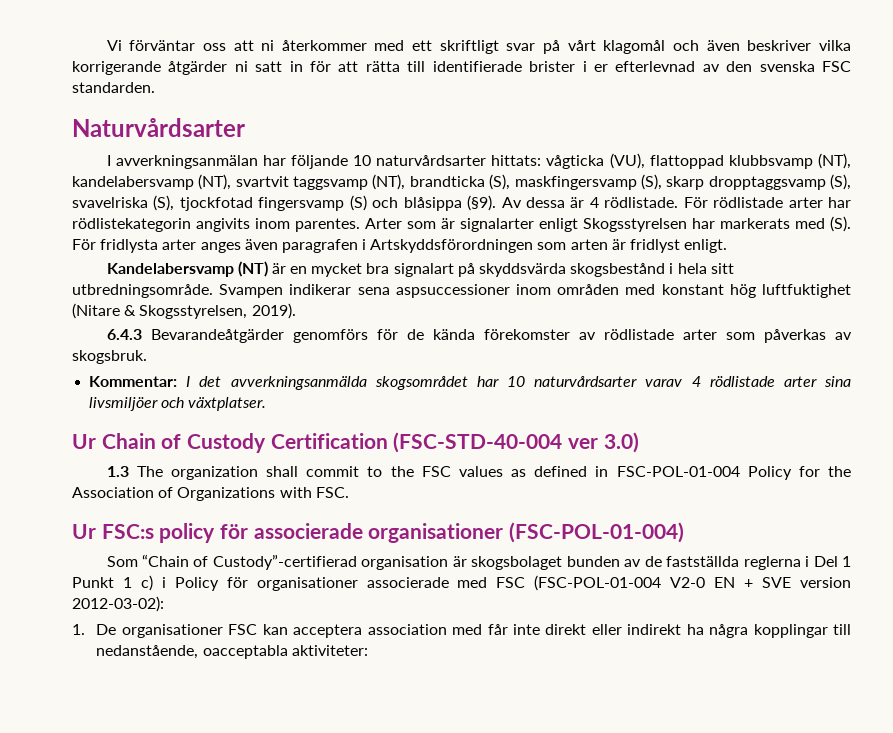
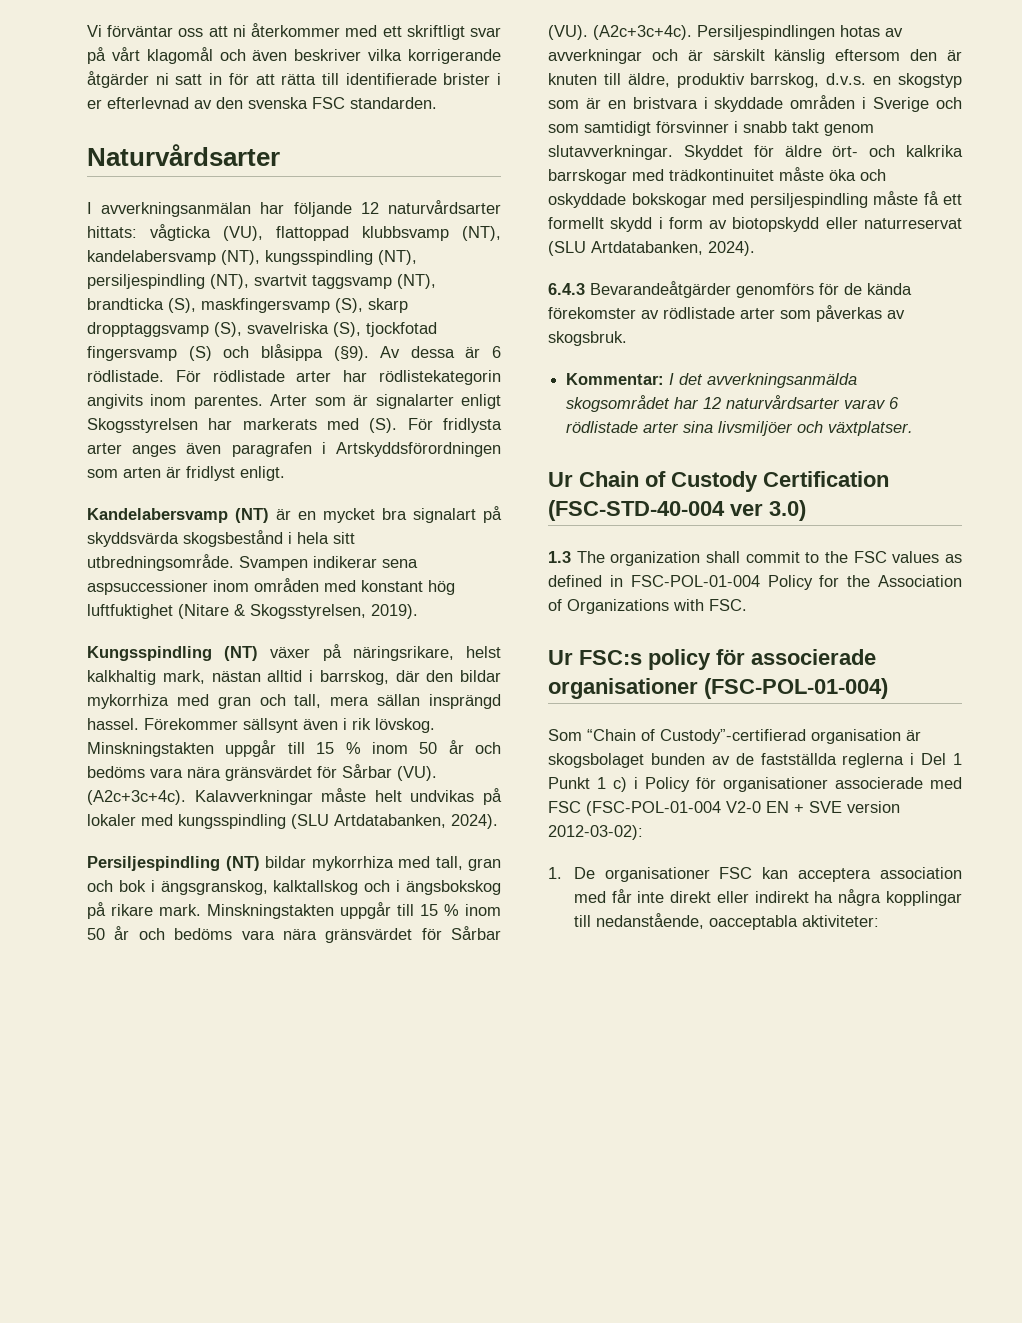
[353,155,372,166] 10 -> [360,202,379,214] 12
(232, 182) none -> [265,250,417,265] [87,274,249,289] kungsspindling (NT), persiljespindling (NT),
[589,197,599,208] 4 -> [492,346,501,358] 6
(296, 311) none -> [87,644,501,661] [87,670,501,685] [87,694,501,709] [87,718,435,733] [87,740,501,757] [87,764,437,781] [87,788,503,805] [87,814,498,829] [87,856,501,871] [87,880,501,895] [87,902,501,919] [87,926,501,943] [548,25,903,40] [548,49,962,64] [548,73,962,88] [548,95,962,112] [548,121,874,136] [548,145,963,160] [548,167,886,184] [548,191,962,208] [548,217,962,232] [548,241,755,256] // Kungsspindling (NT) växer på näringsrikare, helst kalkhaltig mark, nästan alltid i barrskog, där den bildar mykorrhiza med gran och tall, mera sällan insprängd hassel. Förekommer sällsynt även i rik lövskog. Minskningstakten uppgår till 15 % inom 50 år och bedöms vara nära gränsvärdet för Sårbar (VU). (A2c+3c+4c). Kalavverkningar måste helt undvikas på lokaler med kungsspindling (SLU Artdatabanken, 2024). // Persiljespindling (NT) bildar mykorrhiza med tall, gran och bok i ängsgranskog, kalktallskog och i ängsbokskog på rikare mark. Minskningstakten uppgår till 15 % inom 50 år och bedöms vara nära gränsvärdet för Sårbar (VU). (A2c+3c+4c). Persiljespindlingen hotas av avverkningar och är särskilt känslig eftersom den är knuten till äldre, produktiv barrskog, d.v.s. en skogstyp som är en bristvara i skyddade områden i Sverige och som samtidigt försvinner i snabb takt genom slutavverkningar. Skyddet för äldre ört- och kalkrika barrskogar med trädkontinuitet måste öka och oskyddade bokskogar med persiljespindling måste få ett formellt skydd i form av biotopskydd eller naturreservat (SLU Artdatabanken, 2024).
[507,376,526,387] 10 -> [703,397,722,409] 12
[691,376,701,387] 4 -> [889,397,900,409] 6

